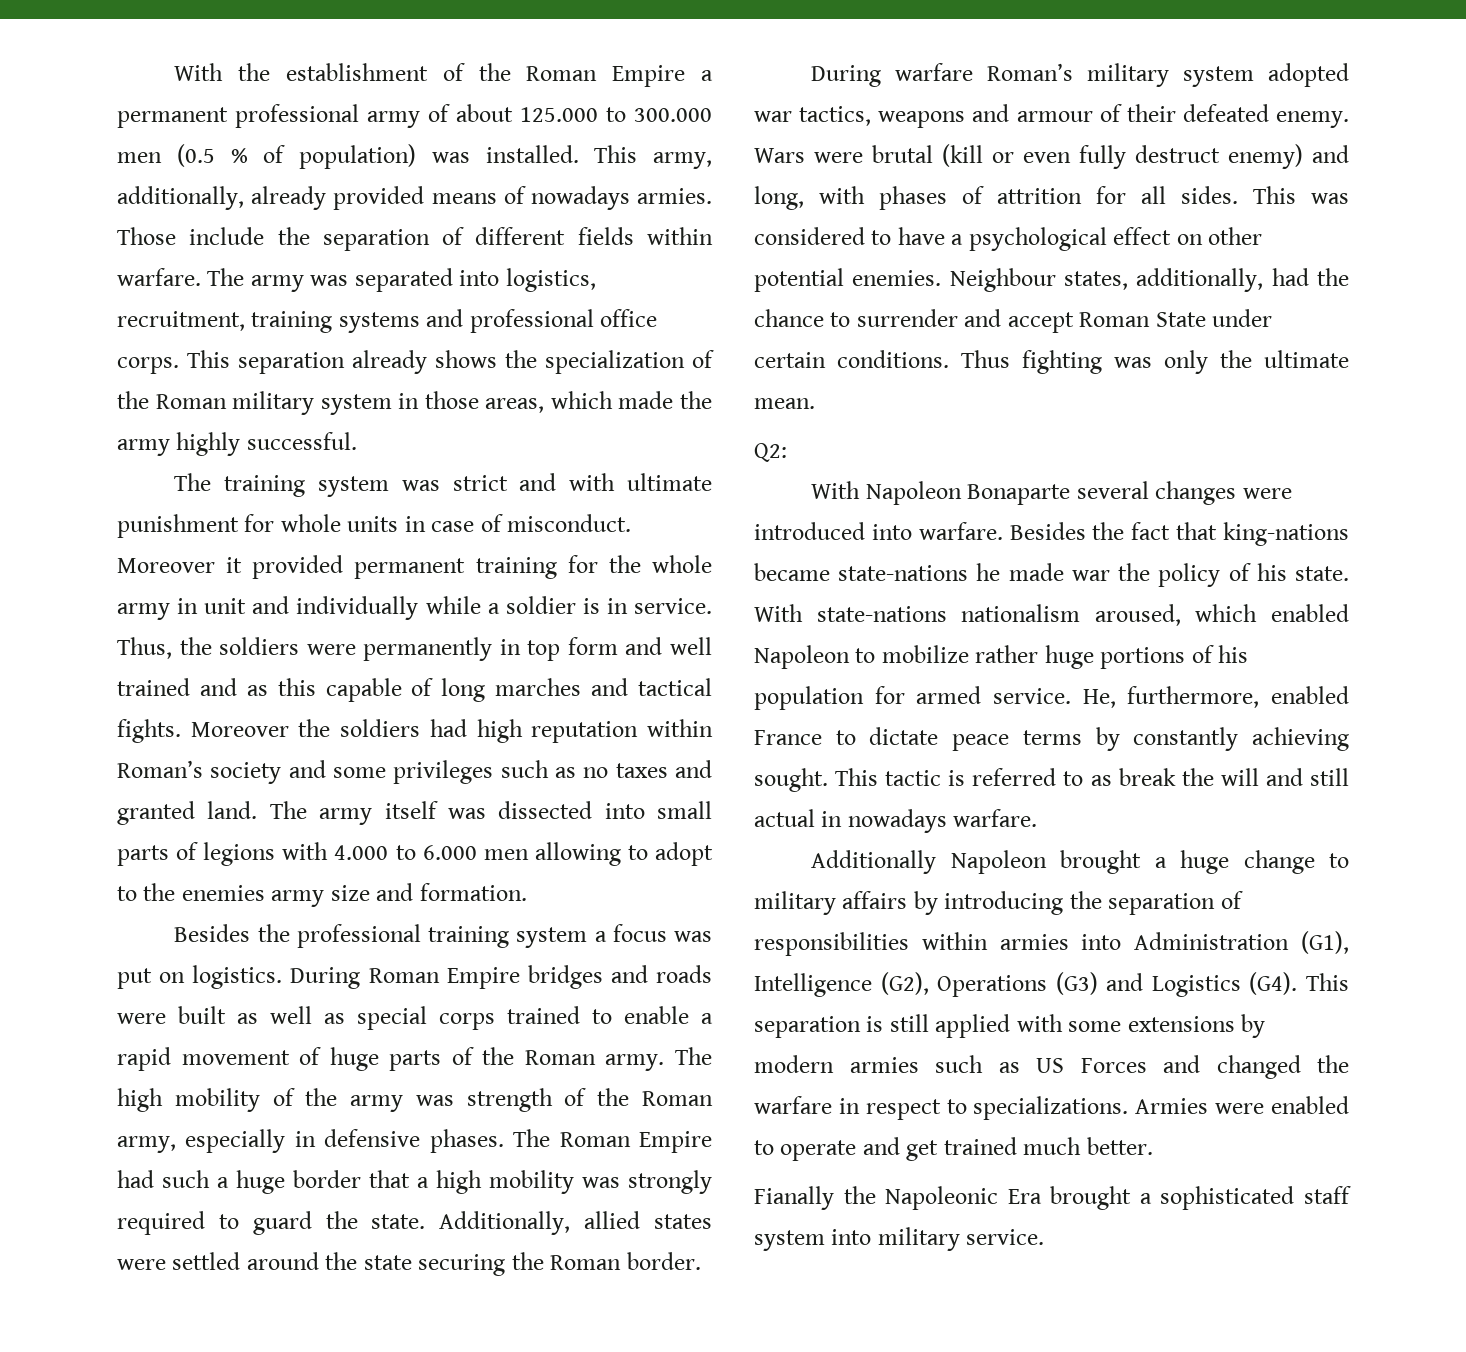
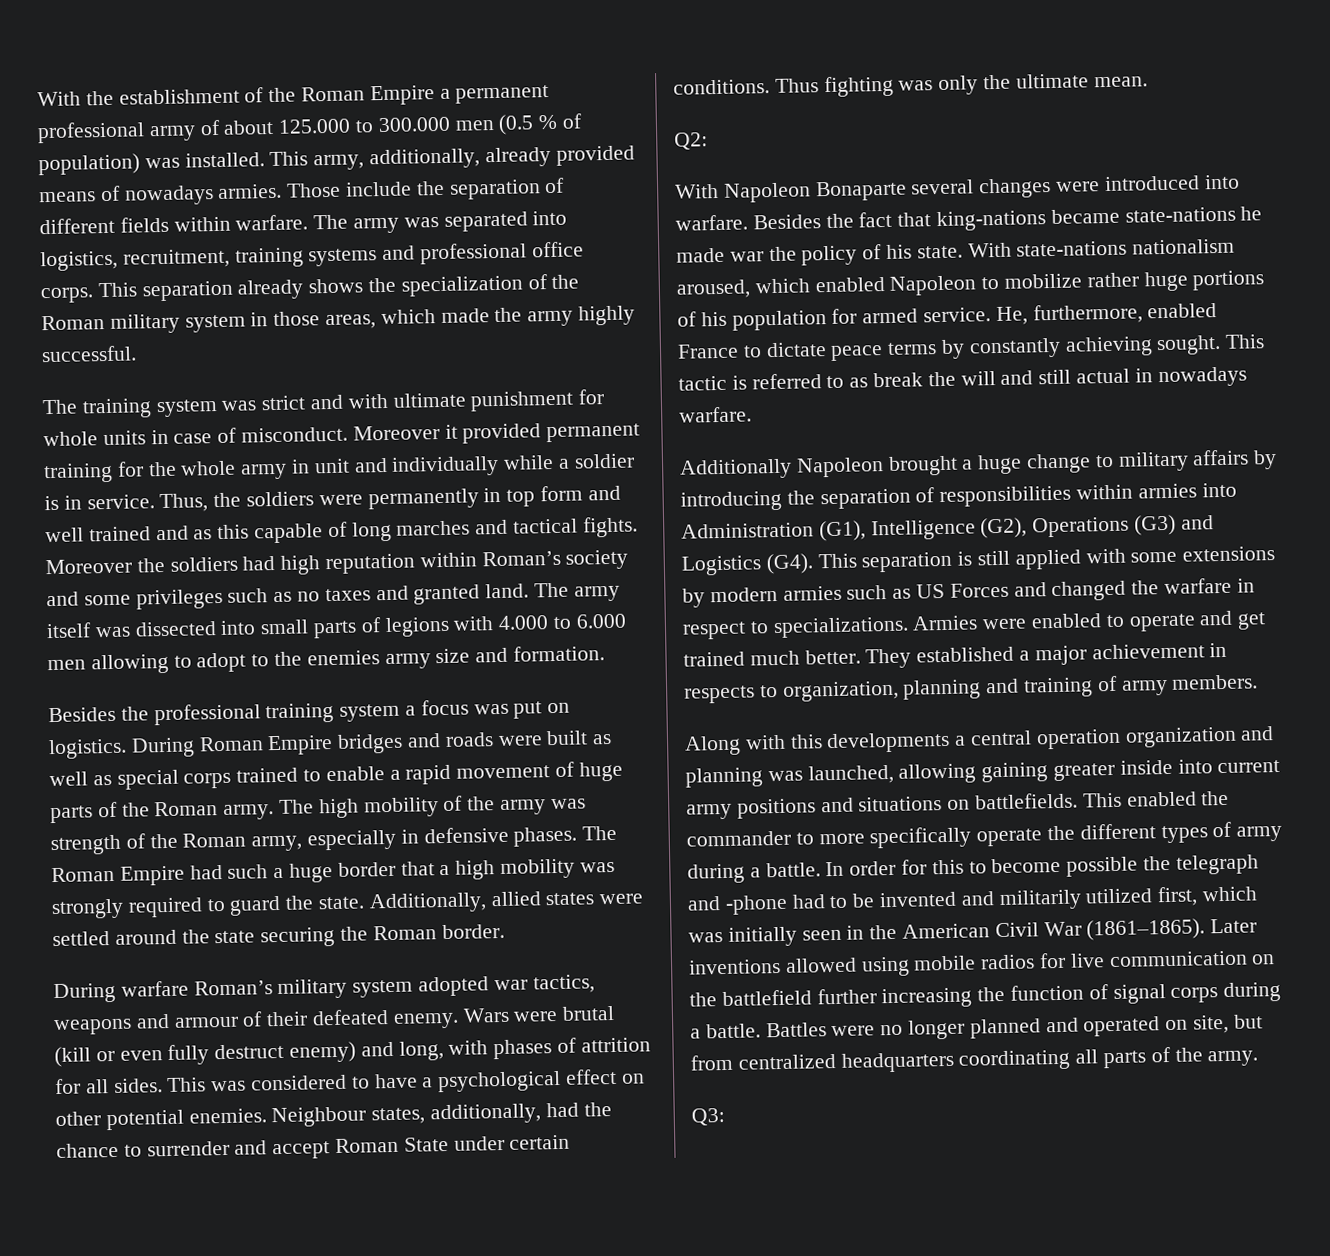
[754,1186,1351,1210] [754,1227,1045,1251] // Fianally the Napoleonic Era brought a sophisticated staff system into military service. -> [865,642,1228,669] [684,674,1259,704] [684,726,1275,756] [685,759,1281,788] [686,790,1230,820] [686,821,1283,849] [687,854,1259,884] [687,886,1258,915] [688,918,1258,947] [688,950,1276,977] [689,981,1282,1009] [690,1014,1263,1040] [690,1046,1259,1073] [691,1108,725,1126] They established a major achievement in respects to organization, planning and training of army members. // Along with this developments a central operation organization and planning was launched, allowing gaining greater inside into current army positions and situations on battlefields. This enabled the commander to more specifically operate the different types of army during a battle. In order for this to become possible the telegraph and -phone had to be invented and militarily utilized first, which was initially seen in the American Civil War (1861–1865). Later inventions allowed using mobile radios for live communication on the battlefield further increasing the function of signal corps during a battle. Battles were no longer planned and operated on site, but from centralized headquarters coordinating all parts of the army. // Q3:

